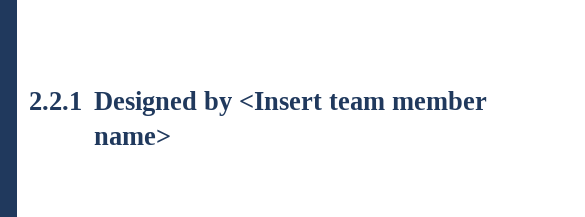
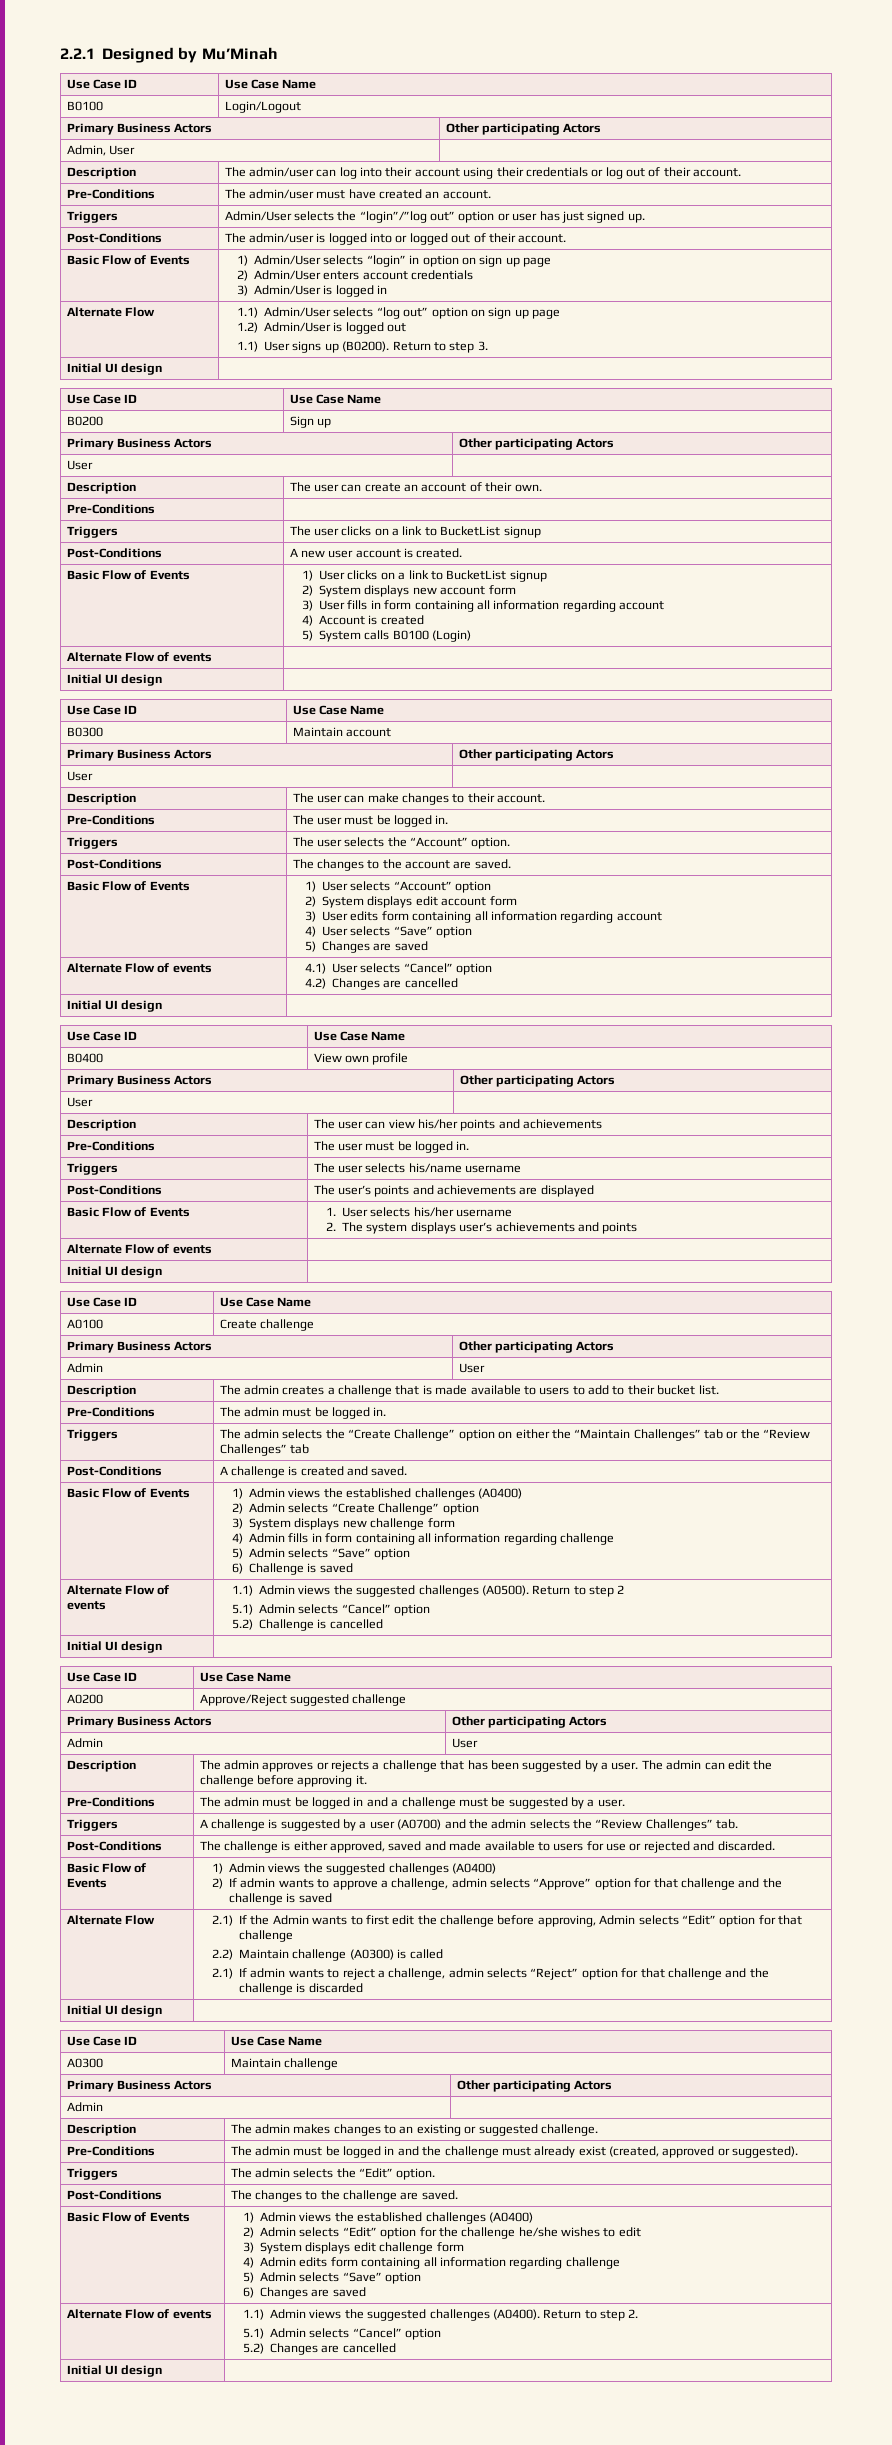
[238,91,488,110] [93,129,171,145] <Insert team member name> -> [201,47,278,60] [66,79,138,89] [224,79,317,89] [66,101,103,111] [224,101,301,113] [66,123,213,135] [445,123,602,135] [66,145,135,156] [66,167,136,179] [224,167,742,179] [66,189,155,199] [224,189,491,199] [66,211,118,223] [224,211,645,223] [66,233,162,243] [224,233,567,245] [66,255,190,265] [236,255,552,267] [236,270,474,281] [236,285,388,297] [66,307,155,317] [236,307,561,319] [236,322,407,334] [236,341,488,353] [66,363,163,375] [66,394,138,404] [289,394,382,404] [66,416,103,426] [289,416,331,428] [66,438,213,450] [458,438,615,450] [66,460,93,470] [66,482,136,494] [289,482,542,492] [66,504,155,514] [66,526,118,538] [289,526,541,538] [66,548,162,558] [289,548,463,558] [66,570,190,580] [301,570,547,582] [301,585,516,597] [301,600,665,612] [301,615,424,626] [301,630,472,642] [66,652,212,662] [66,674,163,686] [66,705,138,715] [292,705,385,715] [66,727,103,737] [292,727,391,737] [66,749,213,761] [458,749,615,761] [66,771,93,781] [66,793,136,805] [292,793,546,805] [66,815,155,825] [292,815,449,827] [66,837,118,849] [292,837,511,849] [66,859,162,869] [292,859,511,871] [66,881,190,891] [304,881,492,893] [304,896,517,908] [304,911,662,923] [304,926,473,938] [304,941,428,953] [66,963,212,973] [304,963,493,975] [304,978,458,990] [66,1000,163,1012] [66,1031,138,1041] [313,1031,406,1041] [66,1053,103,1063] [313,1053,409,1065] [66,1075,213,1087] [459,1075,616,1087] [66,1097,93,1107] [66,1119,136,1131] [313,1119,603,1131] [66,1141,155,1151] [313,1141,470,1153] [66,1163,118,1175] [313,1163,522,1173] [66,1185,162,1195] [313,1185,594,1197] [66,1207,190,1217] [325,1207,513,1217] [325,1222,638,1234] [66,1244,212,1254] [66,1266,163,1278] [66,1297,138,1307] [219,1297,312,1307] [66,1319,103,1329] [219,1319,314,1331] [66,1341,213,1353] [458,1341,615,1353] [66,1363,103,1373] [458,1363,485,1373] [66,1385,136,1397] [219,1385,719,1397] [66,1407,155,1417] [219,1407,387,1419] [66,1429,118,1441] [219,1429,811,1441] [219,1444,309,1456] [66,1466,162,1476] [219,1466,408,1478] [66,1488,190,1498] [231,1488,522,1500] [231,1503,479,1515] [231,1518,455,1530] [231,1533,615,1545] [231,1548,411,1560] [231,1563,353,1575] [66,1585,170,1595] [66,1601,106,1610] [231,1585,625,1597] [231,1604,431,1616] [231,1619,383,1631] [66,1641,163,1653] [66,1672,138,1682] [199,1672,292,1682] [66,1694,103,1704] [199,1694,407,1706] [66,1716,213,1728] [451,1716,608,1728] [66,1738,103,1748] [451,1738,478,1748] [66,1760,136,1772] [199,1760,773,1772] [199,1775,367,1787] [66,1797,155,1807] [199,1797,625,1809] [66,1819,118,1831] [199,1819,739,1831] [66,1841,162,1851] [199,1841,775,1853] [66,1863,147,1873] [66,1878,107,1888] [211,1863,496,1875] [211,1878,782,1890] [229,1893,332,1905] [66,1915,155,1925] [211,1915,803,1927] [239,1930,294,1942] [211,1949,443,1961] [211,1968,769,1980] [239,1983,363,1995] [66,2005,163,2017] [66,2036,138,2046] [230,2036,323,2046] [66,2058,103,2068] [230,2058,338,2070] [66,2080,213,2092] [456,2080,613,2092] [66,2102,103,2112] [66,2124,136,2136] [230,2124,598,2136] [66,2146,155,2156] [230,2146,799,2158] [66,2168,118,2180] [230,2168,436,2180] [66,2190,162,2200] [230,2190,458,2202] [66,2212,190,2222] [242,2212,533,2224] [242,2227,641,2239] [242,2242,464,2254] [242,2257,620,2269] [242,2272,422,2284] [242,2287,366,2299] [66,2309,212,2319] [242,2309,639,2321] [242,2328,442,2340] [242,2343,396,2355] [66,2365,163,2377] Mu’Minah // Use Case ID | Use Case Name // B0100 | Login/Logout // Primary Business Actors | Other participating Actors // Admin, User | // Description | The admin/user can log into their account using their credentials or log out of their account. // Pre-Conditions | The admin/user must have created an account. // Triggers | Admin/User selects the “login”/”log out” option or user has just signed up. // Post-Conditions | The admin/user is logged into or logged out of their account. // Basic Flow of Events | 1) Admin/User selects “login” in option on sign up page // 2) Admin/User enters account credentials // 3) Admin/User is logged in // Alternate Flow | 1.1) Admin/User selects “log out” option on sign up page // 1.2) Admin/User is logged out // 1.1) User signs up (B0200). Return to step 3. // Initial UI design | // Use Case ID | Use Case Name // B0200 | Sign up // Primary Business Actors | Other participating Actors // User | // Description | The user can create an account of their own. // Pre-Conditions | // Triggers | The user clicks on a link to BucketList signup // Post-Conditions | A new user account is created. // Basic Flow of Events | 1) User clicks on a link to BucketList signup // 2) System displays new account form // 3) User fills in form containing all information regarding account // 4) Account is created // 5) System calls B0100 (Login) // Alternate Flow of events | // Initial UI design | // Use Case ID | Use Case Name // B0300 | Maintain account // Primary Business Actors | Other participating Actors // User | // Description | The user can make changes to their account. // Pre-Conditions | The user must be logged in. // Triggers | The user selects the “Account” option. // Post-Conditions | The changes to the account are saved. // Basic Flow of Events | 1) User selects “Account” option // 2) System displays edit account form // 3) User edits form containing all information regarding account // 4) User selects “Save” option // 5) Changes are saved // Alternate Flow of events | 4.1) User selects “Cancel” option // 4.2) Changes are cancelled // Initial UI design | // Use Case ID | Use Case Name // B0400 | View own profile // Primary Business Actors | Other participating Actors // User | // Description | The user can view his/her points and achievements // Pre-Conditions | The user must be logged in. // Triggers | The user selects his/name username // Post-Conditions | The user’s points and achievements are displayed // Basic Flow of Events | 1. User selects his/her username // 2. The system displays user’s achievements and points // Alternate Flow of events | // Initial UI design | // Use Case ID | Use Case Name // A0100 | Create challenge // Primary Business Actors | Other participating Actors // Admin | User // Description | The admin creates a challenge that is made available to users to add to their bucket list. // Pre-Conditions | The admin must be logged in. // Triggers | The admin selects the “Create Challenge” option on either the “Maintain Challenges” tab or the “Review Challenges” tab // Post-Conditions | A challenge is created and saved. // Basic Flow of Events | 1) Admin views the established challenges (A0400) // 2) Admin selects “Create Challenge” option // 3) System displays new challenge form // 4) Admin fills in form containing all information regarding challenge // 5) Admin selects “Save” option // 6) Challenge is saved // Alternate Flow of events | 1.1) Admin views the suggested challenges (A0500). Return to step 2 // 5.1) Admin selects “Cancel” option // 5.2) Challenge is cancelled // Initial UI design | // Use Case ID | Use Case Name // A0200 | Approve/Reject suggested challenge // Primary Business Actors | Other participating Actors // Admin | User // Description | The admin approves or rejects a challenge that has been suggested by a user. The admin can edit the challenge before approving it. // Pre-Conditions | The admin must be logged in and a challenge must be suggested by a user. // Triggers | A challenge is suggested by a user (A0700) and the admin selects the “Review Challenges” tab. // Post-Conditions | The challenge is either approved, saved and made available to users for use or rejected and discarded. // Basic Flow of Events | 1) Admin views the suggested challenges (A0400) // 2) If admin wants to approve a challenge, admin selects “Approve” option for that challenge and the challenge is saved // Alternate Flow | 2.1) If the Admin wants to first edit the challenge before approving, Admin selects “Edit” option for that challenge // 2.2) Maintain challenge (A0300) is called // 2.1) If admin wants to reject a challenge, admin selects “Reject” option for that challenge and the challenge is discarded // Initial UI design | // Use Case ID | Use Case Name // A0300 | Maintain challenge // Primary Business Actors | Other participating Actors // Admin | // Description | The admin makes changes to an existing or suggested challenge. // Pre-Conditions | The admin must be logged in and the challenge must already exist (created, approved or suggested). // Triggers | The admin selects the “Edit” option. // Post-Conditions | The changes to the challenge are saved. // Basic Flow of Events | 1) Admin views the established challenges (A0400) // 2) Admin selects “Edit” option for the challenge he/she wishes to edit // 3) System displays edit challenge form // 4) Admin edits form containing all information regarding challenge // 5) Admin selects “Save” option // 6) Changes are saved // Alternate Flow of events | 1.1) Admin views the suggested challenges (A0400). Return to step 2. // 5.1) Admin selects “Cancel” option // 5.2) Changes are cancelled // Initial UI design |

